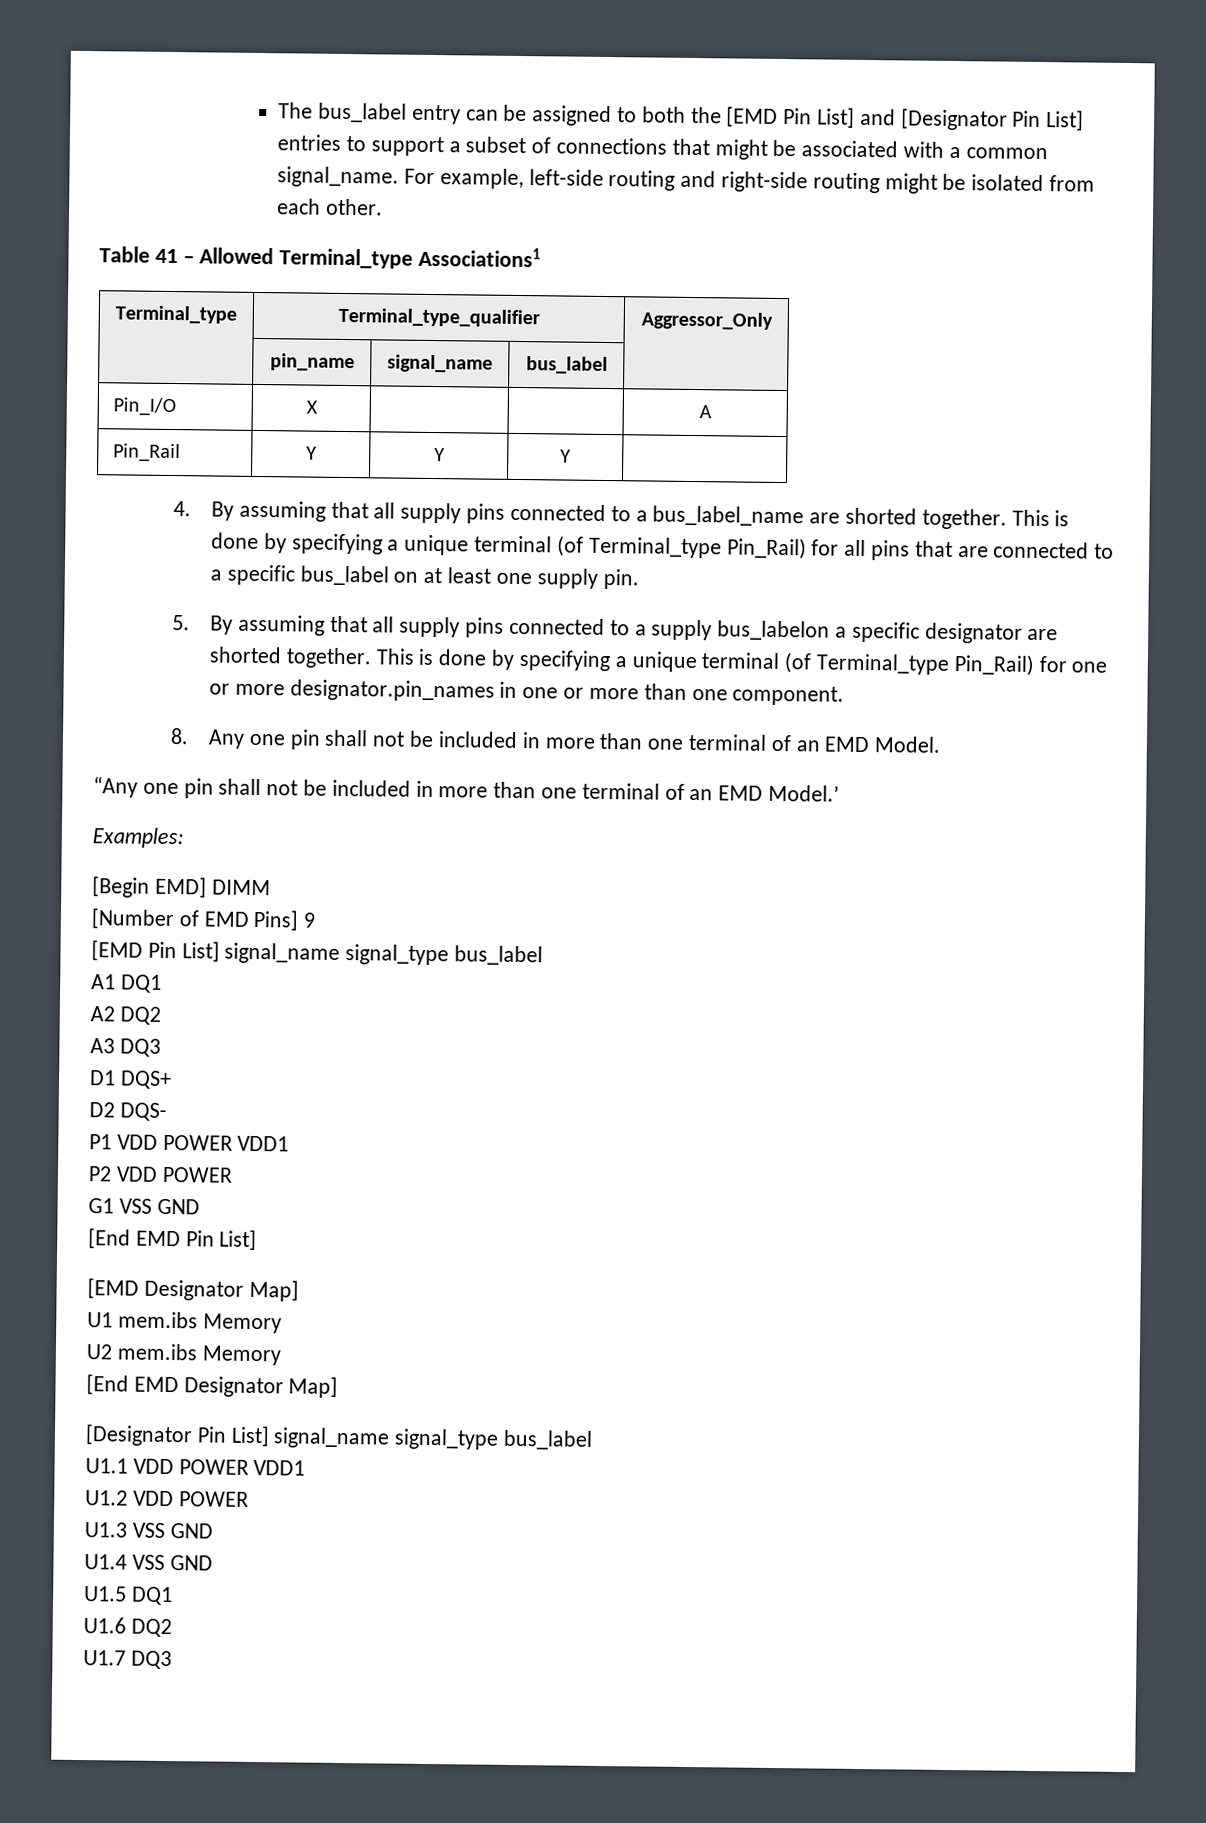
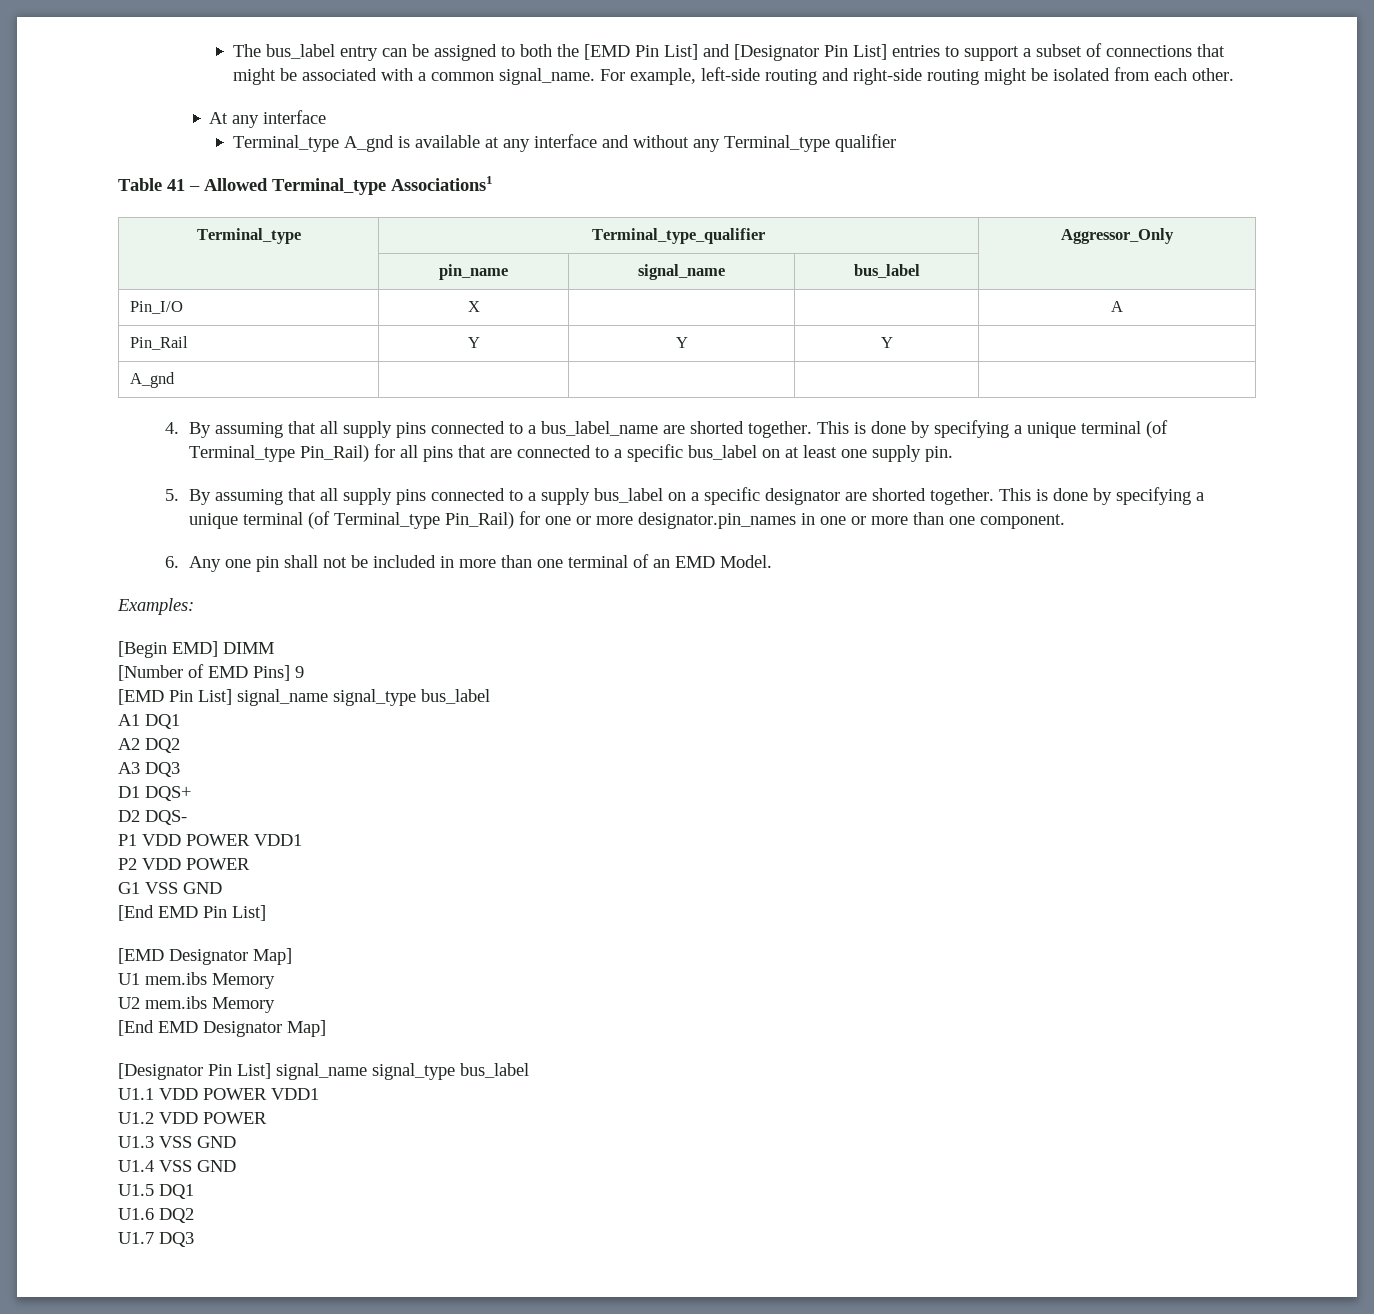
(383, 207) none -> [209,110,327,128] [232,134,896,152] // At any interface // Terminal_type A_gnd is available at any interface and without any Terminal_type qualifier
(571, 456) none -> [129,372,175,388] // A_gnd | | | |
[717,620,831,641] bus_labelon -> [593,488,686,503] bus_label on
[169,728,189,745] 8. -> [165,556,180,568] 6.
[93,776,840,802] // “Any one pin shall not be included in more than one terminal of an EMD Model.’ -> (772, 561) none

